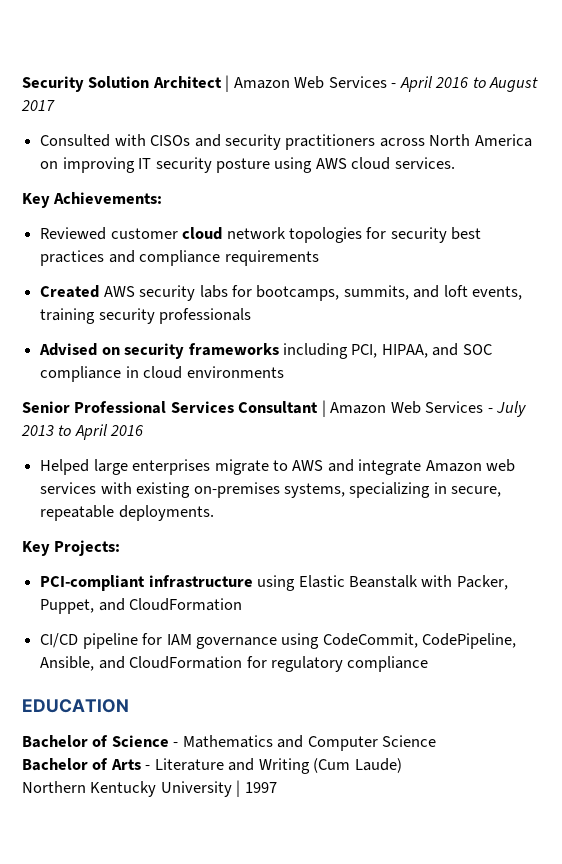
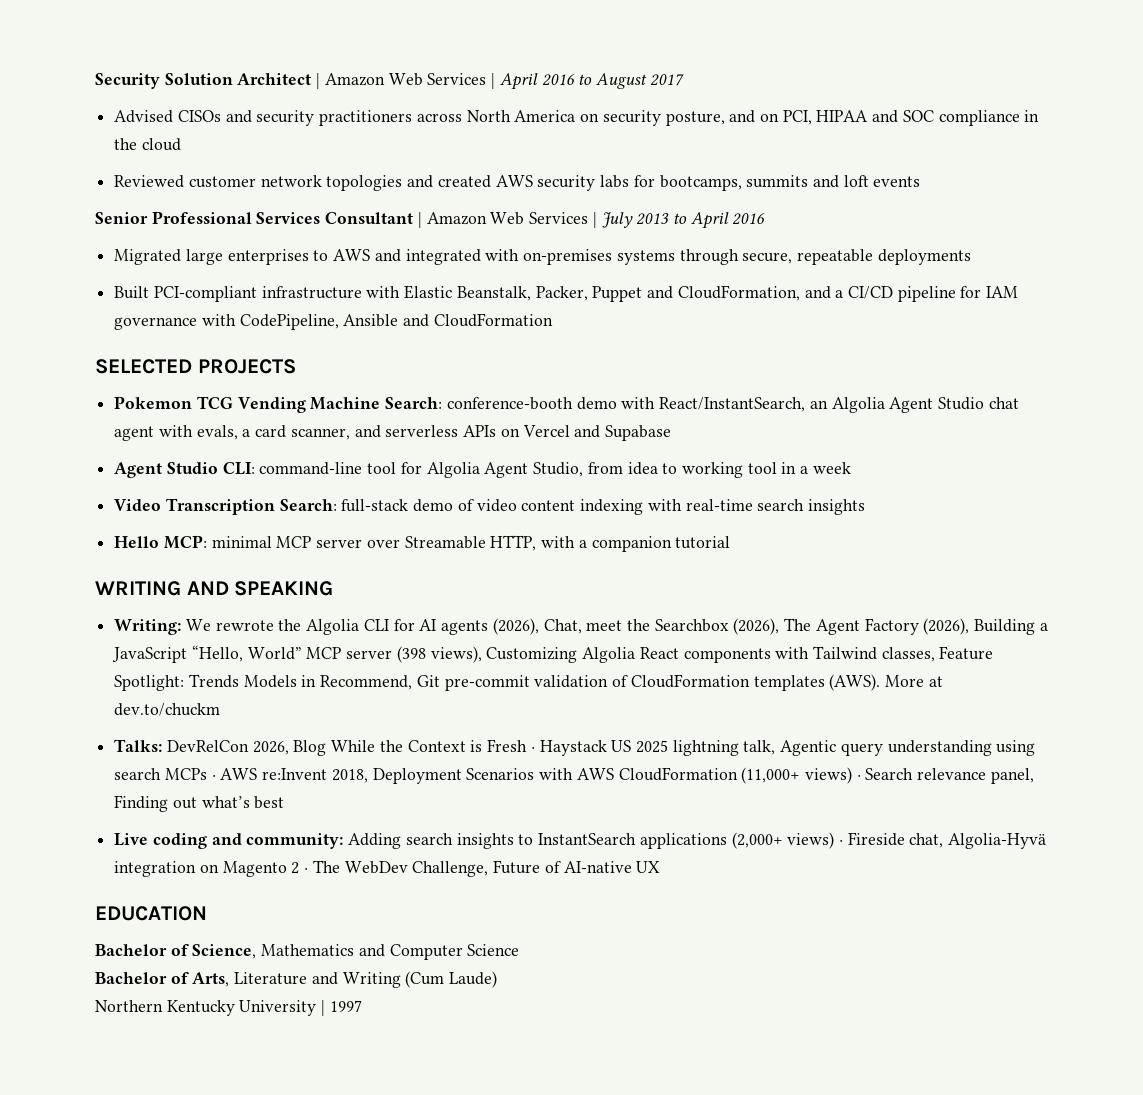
[391,83,397,88] - -> [491,73,496,89] |
[40,134,146,147] Consulted with -> [114,110,174,123] Advised
[62,157,455,173] [22,192,163,208] improving IT security posture using AWS cloud services. // Key Achievements: -> [602,110,1040,126] [114,138,181,151] security posture, and on PCI, HIPAA and SOC compliance in the cloud
[182,227,223,240] cloud -> (256, 182) none
[366,227,482,243] [40,250,319,266] [40,285,100,298] for security best practices and compliance requirements // Created -> [407,175,491,188] and created
[343,285,409,300] summits, -> [746,175,809,188] summits
[472,286,523,300] [40,308,252,324] [39,343,492,359] [40,366,284,382] events, training security professionals // Advised on security frameworks including PCI, HIPAA, and SOC compliance in cloud environments -> [873,176,921,187] events
[487,408,493,413] - -> [592,212,597,228] |
[40,459,90,475] Helped -> [114,249,182,265] Migrated
[214,459,269,475] migrate -> (309, 257) none
[358,459,516,475] [40,482,502,498] [40,505,214,521] [22,540,121,556] [40,575,508,591] [40,598,243,614] integrate Amazon web services with existing on-premises systems, specializing in secure, repeatable deployments. // Key Projects: // PCI-compliant infrastructure using Elastic Beanstalk with Packer, Puppet, and CloudFormation // -> [405,249,971,265] [114,285,844,302] integrated with on-premises systems through secure, repeatable deployments // Built PCI-compliant infrastructure with Elastic Beanstalk, Packer, Puppet and CloudFormation, and a
[281,633,517,649] [40,656,429,672] using CodeCommit, CodePipeline, Ansible, and CloudFormation for regulatory compliance -> [201,313,553,330] [95,359,296,374] [114,396,1019,413] [114,425,671,441] [114,462,851,478] [114,498,865,515] [114,535,731,552] [95,581,334,596] [114,618,1048,635] [112,645,994,663] [114,674,943,691] [114,703,221,716] [114,739,1036,756] [114,767,1034,784] [114,795,285,812] [114,832,1047,849] [114,860,661,877] with CodePipeline, Ansible and CloudFormation // SELECTED PROJECTS // Pokemon TCG Vending Machine Search: conference-booth demo with React/InstantSearch, an Algolia Agent Studio chat agent with evals, a card scanner, and serverless APIs on Vercel and Supabase // Agent Studio CLI: command-line tool for Algolia Agent Studio, from idea to working tool in a week // Video Transcription Search: full-stack demo of video content indexing with real-time search insights // Hello MCP: minimal MCP server over Streamable HTTP, with a companion tutorial // WRITING AND SPEAKING // Writing: We rewrote the Algolia CLI for AI agents (2026), Chat, meet the Searchbox (2026), The Agent Factory (2026), Building a JavaScript “Hello, World” MCP server (398 views), Customizing Algolia React components with Tailwind classes, Feature Spotlight: Trends Models in Recommend, Git pre-commit validation of CloudFormation templates (AWS). More at dev.to/chuckm // Talks: DevRelCon 2026, Blog While the Context is Fresh · Haystack US 2025 lightning talk, Agentic query understanding using search MCPs · AWS re:Invent 2018, Deployment Scenarios with AWS CloudFormation (11,000+ views) · Search relevance panel, Finding out what’s best // Live coding and community: Adding search insights to InstantSearch applications (2,000+ views) · Fireside chat, Algolia-Hyvä integration on Magento 2 · The WebDev Challenge, Future of AI-native UX
[111,735,179,747] Science - -> [192,944,257,959] Science,
[110,759,151,770] Arts - -> [192,972,230,987] Arts,

